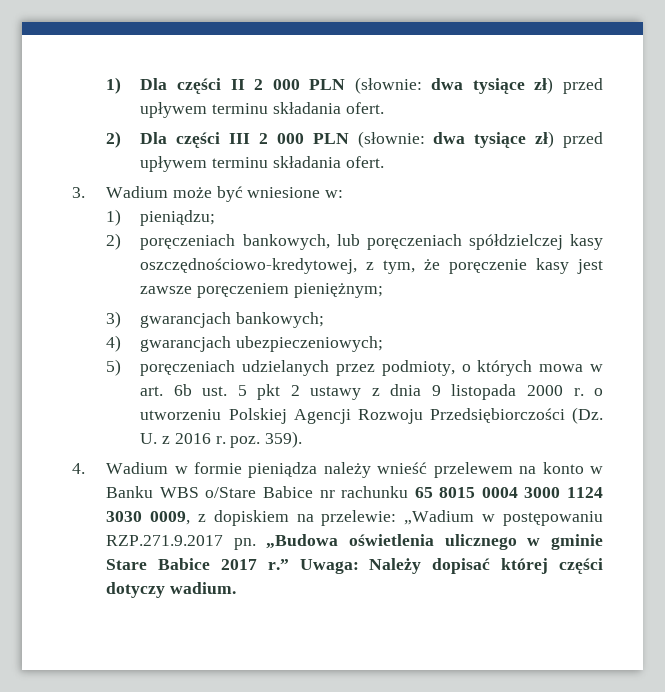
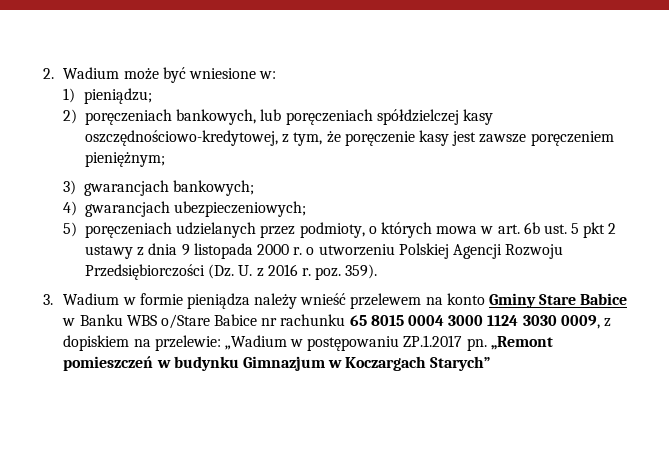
[106,77,603,94] [140,102,384,118] [106,131,604,148] [140,156,384,172] [72,187,85,198] 1) Dla części II 2 000 PLN (słownie: dwa tysiące zł) przed upływem terminu składania ofert. // 2) Dla części III 2 000 PLN (słownie: dwa tysiące zł) przed upływem terminu składania ofert. // 3. -> [43,68,54,79] 2.
[72,463,85,474] 4. -> [43,294,53,305] 3.
(584, 468) none -> [488,293,628,308] Gminy Stare Babice
[106,534,603,550] [106,558,603,574] [106,582,236,598] RZP.271.9.2017 pn. „Budowa oświetlenia ulicznego w gminie Stare Babice 2017 r.” Uwaga: Należy dopisać której części dotyczy wadium. -> [403,335,553,351] [63,356,491,371] ZP.1.2017 pn. „Remont pomieszczeń w budynku Gimnazjum w Koczargach Starych”

